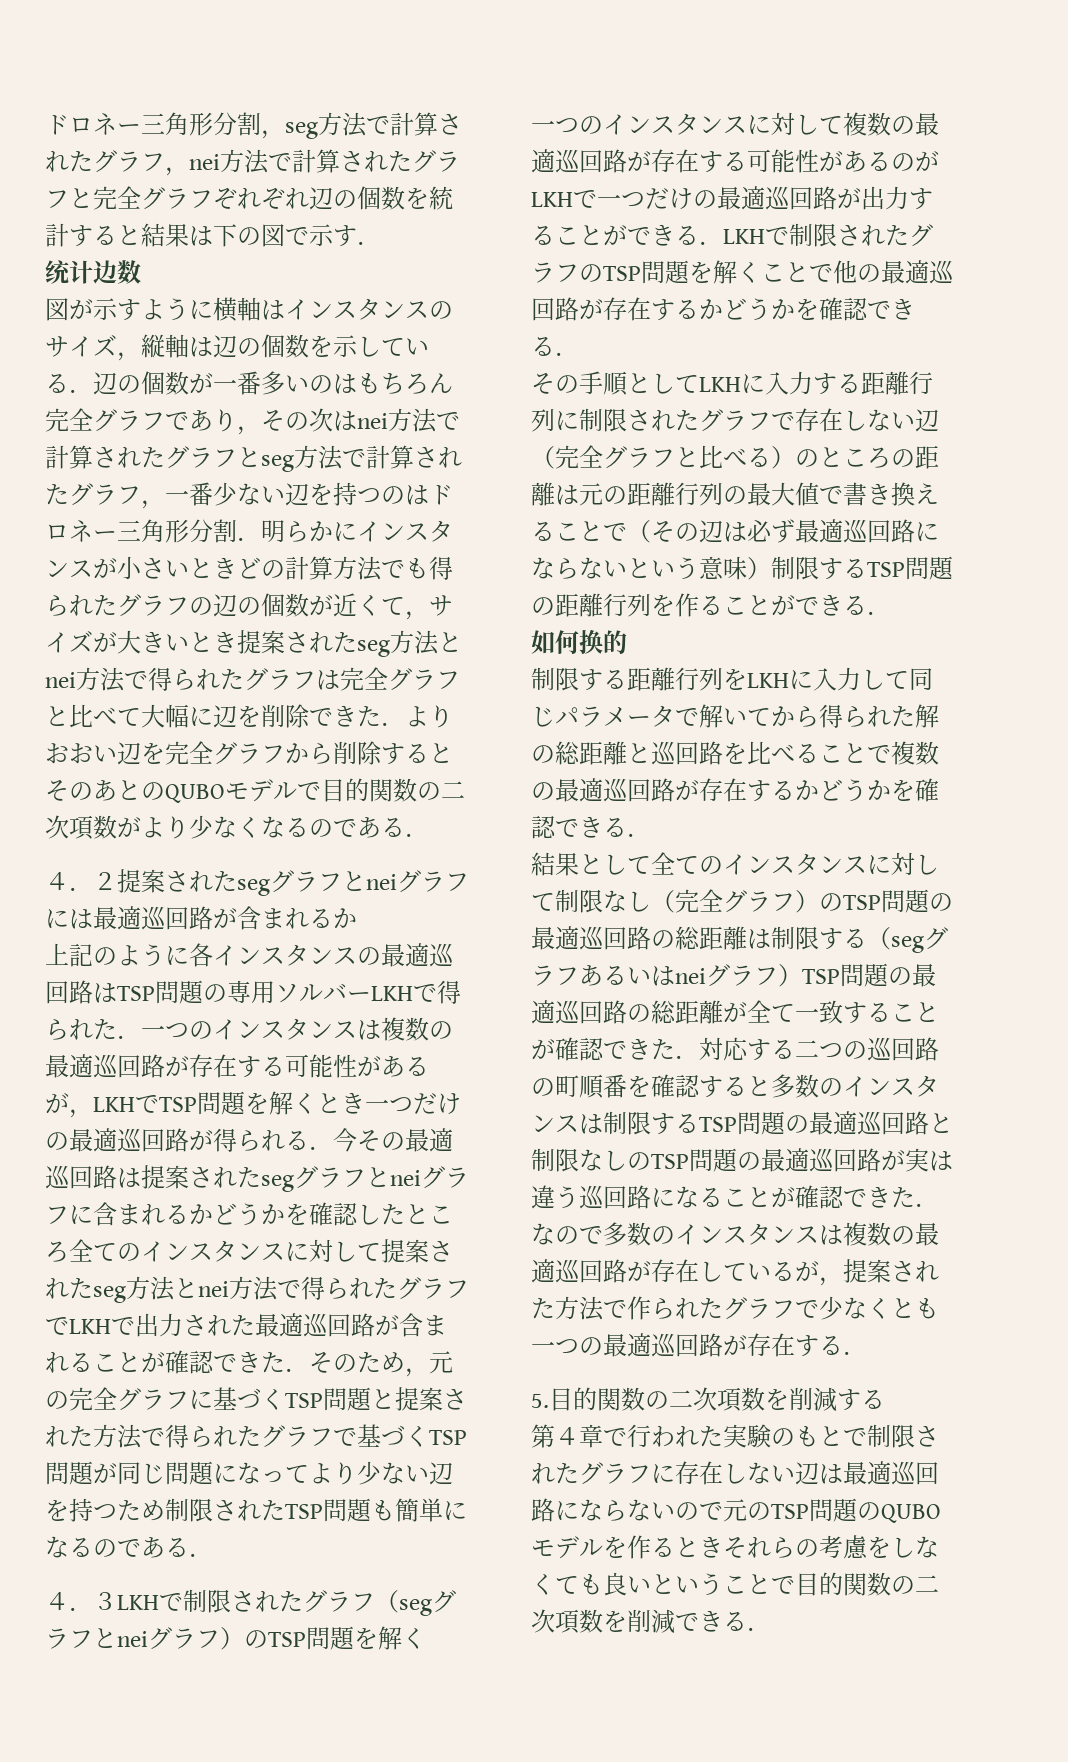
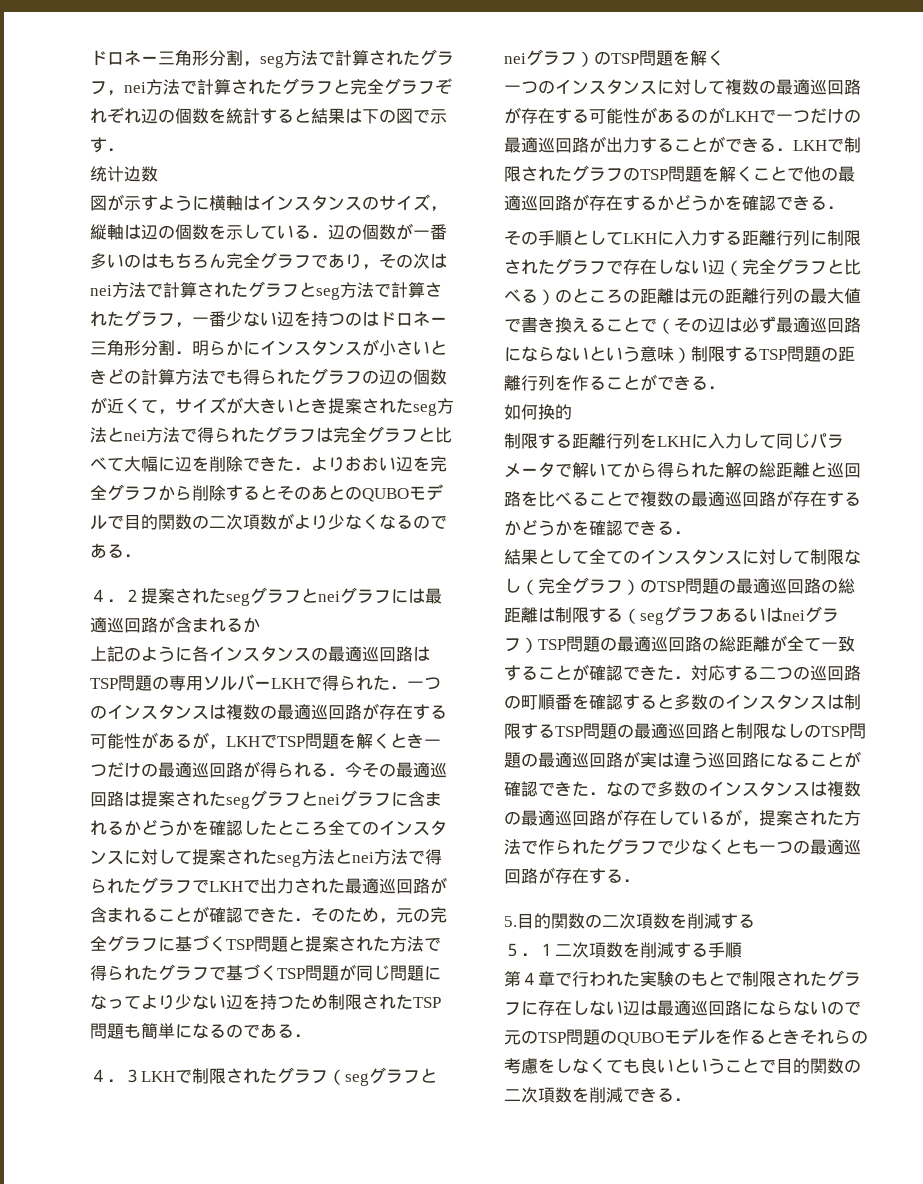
(885, 1399) none -> [504,942,742,958] // ５．１二次項数を削減する手順

